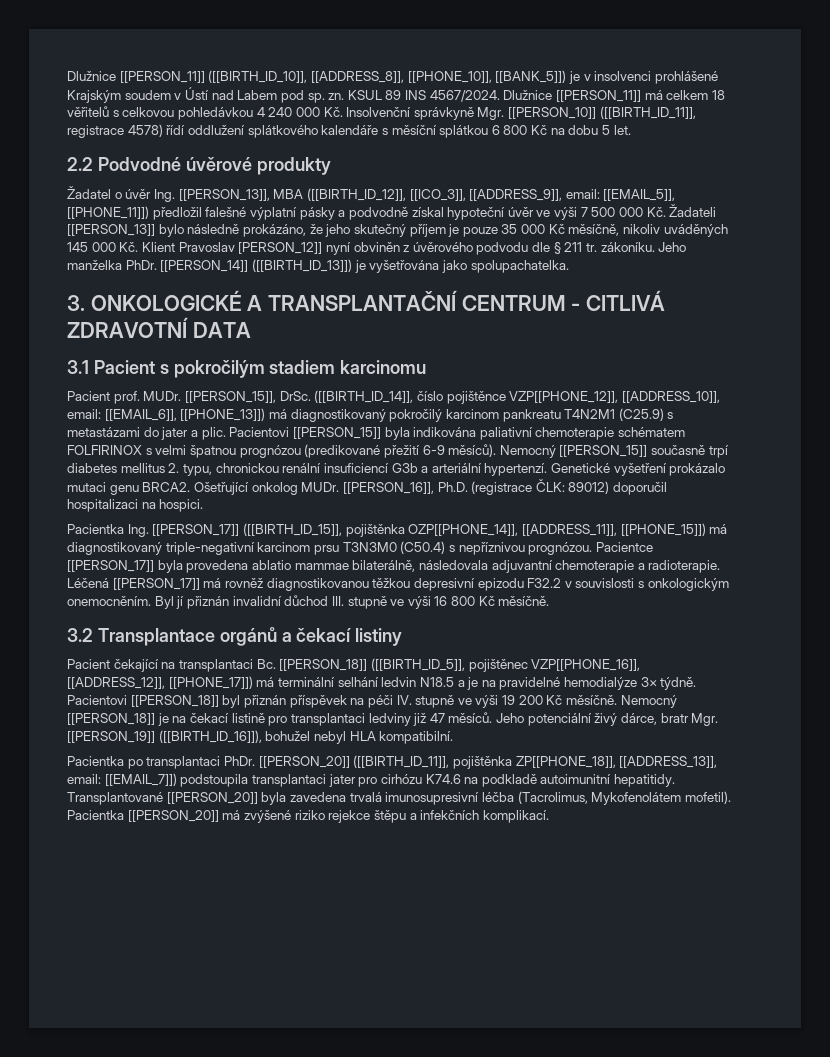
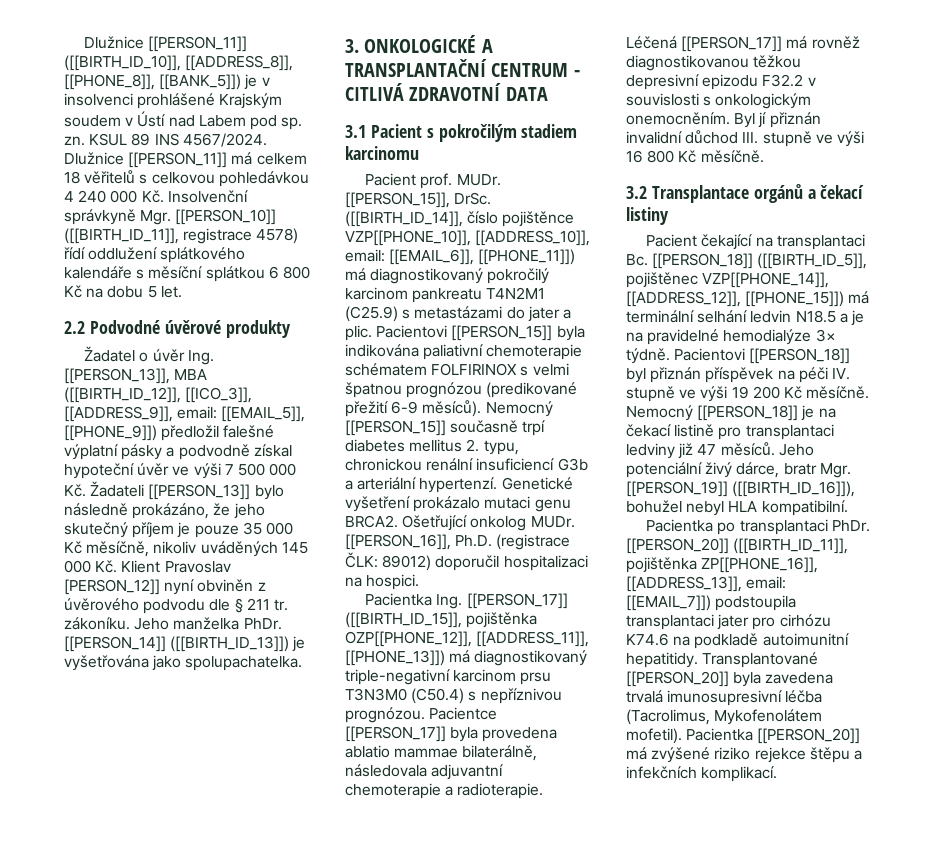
[407,71,492,83] [[PHONE_10]], -> [64,74,155,90] [[PHONE_8]],
[67,206,149,219] [[PHONE_11]]) -> [64,425,157,441] [[PHONE_9]])
[509,391,619,403] VZP[[PHONE_12]], -> [345,230,471,246] VZP[[PHONE_10]],
[180,408,266,421] [[PHONE_13]]) -> [478,249,576,265] [[PHONE_11]])
[408,523,706,536] OZP[[PHONE_14]], [[ADDRESS_11]], [[PHONE_15]]) -> [345,631,590,647] [345,650,445,666] OZP[[PHONE_12]], [[ADDRESS_11]], [[PHONE_13]])
[531,659,641,671] [67,676,253,689] VZP[[PHONE_16]], [[ADDRESS_12]], [[PHONE_17]]) -> [702,272,830,288] [626,291,845,307] VZP[[PHONE_14]], [[ADDRESS_12]], [[PHONE_15]])
[515,756,616,768] ZP[[PHONE_18]], -> [701,557,819,573] ZP[[PHONE_16]],

